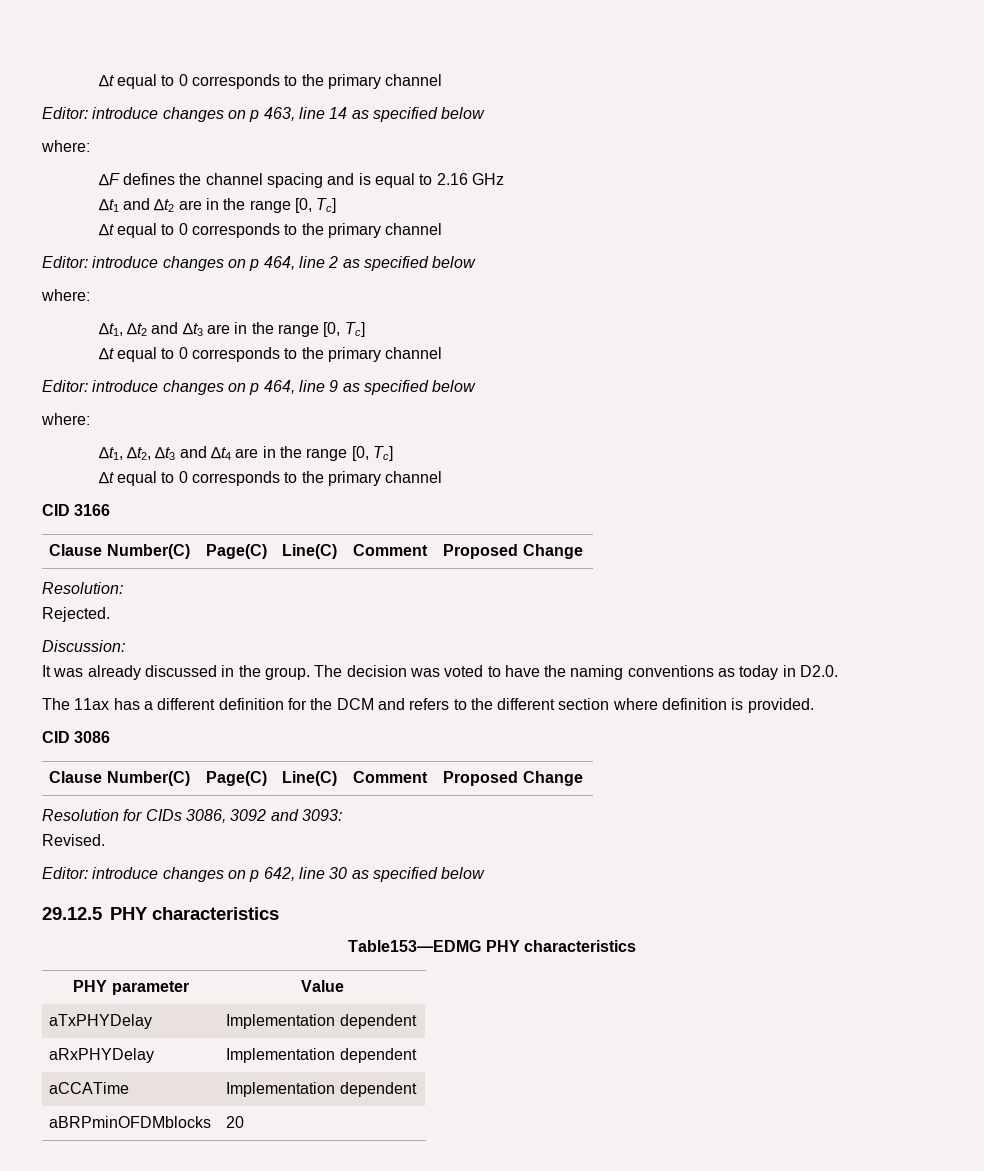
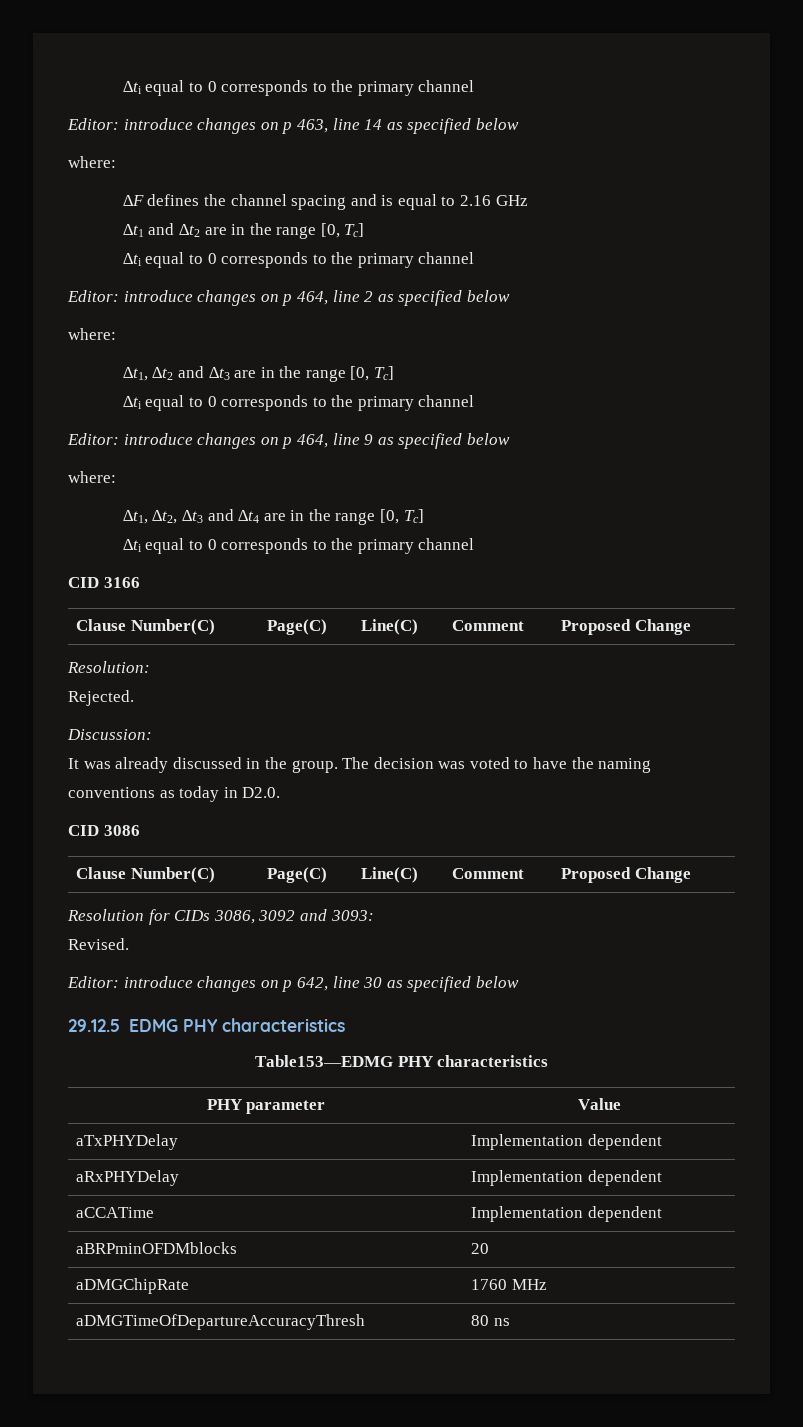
[98,75,114,87] ∆t -> [122,80,142,94] ∆ti
[98,224,114,236] ∆t -> [122,252,142,266] ∆ti
[98,348,114,360] ∆t -> [122,395,142,409] ∆ti
[98,472,114,484] ∆t -> [122,538,142,552] ∆ti
[42,698,814,713] // The 11ax has a different definition for the DCM and refers to the different section where definition is provided. -> (281, 792) none
(102, 913) none -> [128,1019,178,1032] EDMG
(245, 1122) none -> [76,1278,190,1294] [471,1279,547,1290] [76,1314,366,1330] [471,1315,510,1326] // aDMGChipRate | 1760 MHz // aDMGTimeOfDepartureAccuracyThresh | 80 ns

